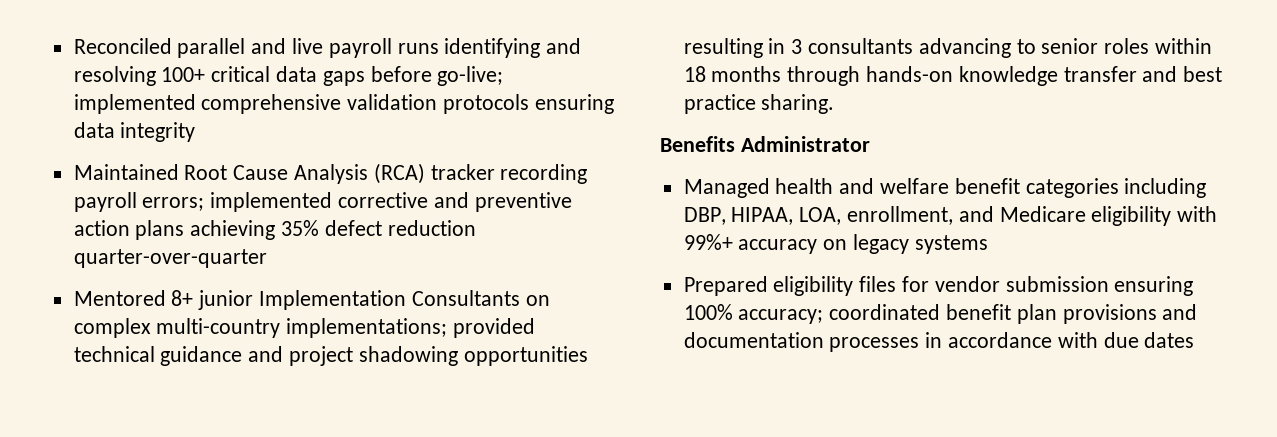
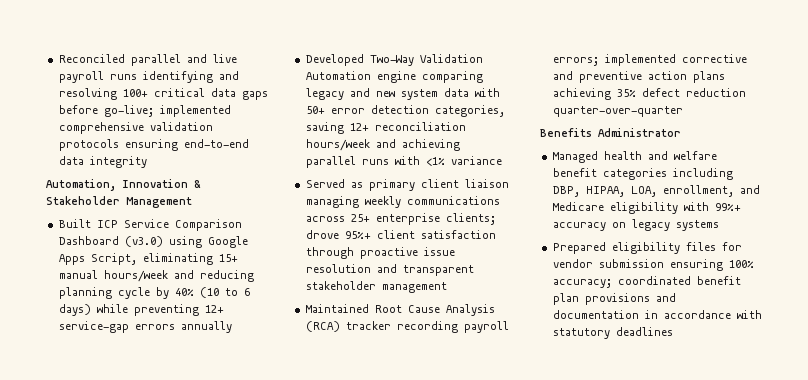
(614, 104) none -> [183,139,249,148] end-to-end
(196, 132) none -> [46,179,201,191] [46,196,192,208] [58,219,242,231] [58,236,248,248] [58,253,238,265] [58,270,254,282] [58,287,250,299] [58,304,224,316] [58,321,232,333] [305,54,483,66] [305,71,483,83] [305,88,500,100] [305,105,505,117] [305,122,466,134] [305,139,460,151] [305,156,502,168] [305,179,509,191] [305,196,500,208] [305,213,496,225] [305,230,496,239] [305,247,455,259] [305,264,474,276] [305,281,447,293] // Automation, Innovation & Stakeholder Management // Built ICP Service Comparison Dashboard (v3.0) using Google Apps Script, eliminating 15+ manual hours/week and reducing planning cycle by 40% (10 to 6 days) while preventing 12+ service-gap errors annually // Developed Two-Way Validation Automation engine comparing legacy and new system data with 50+ error detection categories, saving 12+ reconciliation hours/week and achieving parallel runs with <1% variance // Served as primary client liaison managing weekly communications across 25+ enterprise clients; drove 95%+ client satisfaction through proactive issue resolution and transparent stakeholder management
[73,290,550,310] [73,318,536,338] [73,346,588,366] [683,38,1213,58] [683,66,1223,86] [683,94,835,114] // Mentored 8+ junior Implementation Consultants on complex multi-country implementations; provided technical guidance and project shadowing opportunities resulting in 3 consultants advancing to senior roles within 18 months through hands-on knowledge transfer and best practice sharing. -> (683, 111) none
[829,337,920,352] processes -> (639, 314) none
[1103,332,1195,348] due dates -> [552,327,673,339] statutory deadlines

